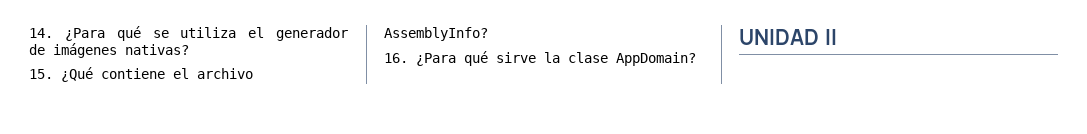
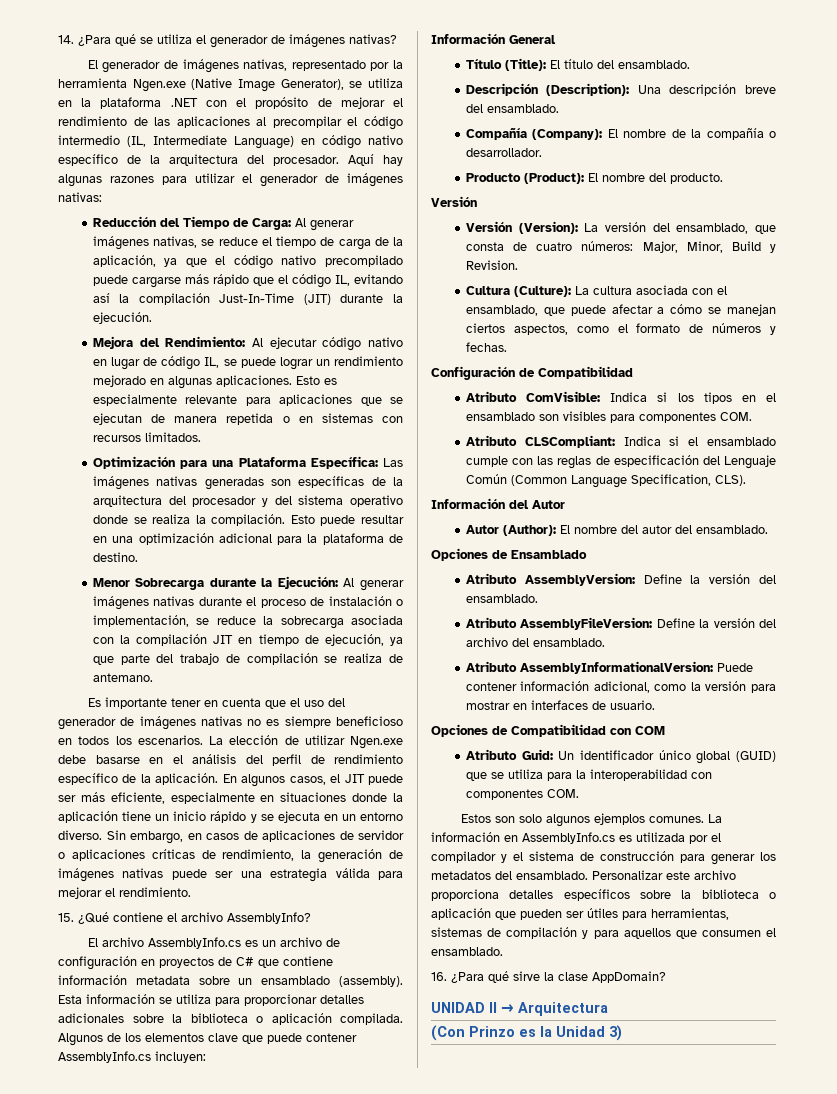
(189, 49) none -> [87,59,403,73] [58,78,403,92] [58,97,403,109] [58,116,403,130] [58,135,403,149] [58,154,403,166] [58,173,403,187] [58,192,102,202] [92,216,354,231] [92,236,404,250] [92,255,403,269] [92,274,404,288] [92,293,404,305] [92,312,152,324] [92,336,403,351] [92,356,403,370] [92,375,337,389] [92,394,404,406] [92,413,403,425] [92,432,201,442] [92,456,403,469] [92,476,403,490] [92,495,403,507] [92,514,404,526] [92,533,403,545] [92,552,138,562] [92,576,404,591] [92,596,403,610] [92,615,403,629] [92,634,404,646] [92,653,404,665] [92,673,153,682] [87,697,345,709] [58,716,403,730] [58,735,403,749] [58,754,403,766] [58,773,404,787] [58,792,403,804] [58,811,403,823] [58,830,404,844] [58,849,403,863] [58,868,403,882] [58,887,191,899] // El generador de imágenes nativas, representado por la herramienta Ngen.exe (Native Image Generator), se utiliza en la plataforma .NET con el propósito de mejorar el rendimiento de las aplicaciones al precompilar el código intermedio (IL, Intermediate Language) en código nativo específico de la arquitectura del procesador. Aquí hay algunas razones para utilizar el generador de imágenes nativas: // Reducción del Tiempo de Carga: Al generar imágenes nativas, se reduce el tiempo de carga de la aplicación, ya que el código nativo precompilado puede cargarse más rápido que el código IL, evitando así la compilación Just-In-Time (JIT) durante la ejecución. // Mejora del Rendimiento: Al ejecutar código nativo en lugar de código IL, se puede lograr un rendimiento mejorado en algunas aplicaciones. Esto es especialmente relevante para aplicaciones que se ejecutan de manera repetida o en sistemas con recursos limitados. // Optimización para una Plataforma Específica: Las imágenes nativas generadas son específicas de la arquitectura del procesador y del sistema operativo donde se realiza la compilación. Esto puede resultar en una optimización adicional para la plataforma de destino. // Menor Sobrecarga durante la Ejecución: Al generar imágenes nativas durante el proceso de instalación o implementación, se reduce la sobrecarga asociada con la compilación JIT en tiempo de ejecución, ya que parte del trabajo de compilación se realiza de antemano. // Es importante tener en cuenta que el uso del generador de imágenes nativas no es siempre beneficioso en todos los escenarios. La elección de utilizar Ngen.exe debe basarse en el análisis del perfil de rendimiento específico de la aplicación. En algunos casos, el JIT puede ser más eficiente, especialmente en situaciones donde la aplicación tiene un inicio rápido y se ejecuta en un entorno diverso. Sin embargo, en casos de aplicaciones de servidor o aplicaciones críticas de rendimiento, la generación de imágenes nativas puede ser una estrategia válida para mejorar el rendimiento.
(488, 34) none -> [87,937,340,949] [58,956,333,970] [58,975,404,987] [58,994,364,1006] [58,1013,403,1025] [58,1033,357,1046] [58,1051,206,1063] [431,33,556,44] [465,58,690,71] [465,83,776,96] [465,104,559,113] [465,128,776,140] [465,148,542,157] [465,173,723,184] [431,196,477,207] [465,221,776,234] [465,241,776,253] [465,260,518,270] [465,285,727,297] [465,304,776,316] [465,323,776,335] [465,342,507,352] [431,366,633,380] [465,391,776,404] [465,411,752,423] [465,435,776,448] [465,455,776,469] [465,474,746,488] [431,498,565,509] [465,525,768,536] [431,548,587,561] [465,573,776,586] [465,594,538,603] [465,617,777,630] [465,637,605,647] [465,661,753,674] [465,681,776,693] [465,700,655,710] [431,724,665,737] [465,749,776,764] [465,769,712,781] [465,789,579,800] [460,813,722,827] [431,832,721,844] [431,851,776,865] [431,870,736,880] [431,889,776,901] [431,908,729,920] [431,927,776,939] [431,947,503,956] // El archivo AssemblyInfo.cs es un archivo de configuración en proyectos de C# que contiene información metadata sobre un ensamblado (assembly). Esta información se utiliza para proporcionar detalles adicionales sobre la biblioteca o aplicación compilada. Algunos de los elementos clave que puede contener AssemblyInfo.cs incluyen: // Información General // Título (Title): El título del ensamblado. // Descripción (Description): Una descripción breve del ensamblado. // Compañía (Company): El nombre de la compañía o desarrollador. // Producto (Product): El nombre del producto. // Versión // Versión (Version): La versión del ensamblado, que consta de cuatro números: Major, Minor, Build y Revision. // Cultura (Culture): La cultura asociada con el ensamblado, que puede afectar a cómo se manejan ciertos aspectos, como el formato de números y fechas. // Configuración de Compatibilidad // Atributo ComVisible: Indica si los tipos en el ensamblado son visibles para componentes COM. // Atributo CLSCompliant: Indica si el ensamblado cumple con las reglas de especificación del Lenguaje Común (Common Language Specification, CLS). // Información del Autor // Autor (Author): El nombre del autor del ensamblado. // Opciones de Ensamblado // Atributo AssemblyVersion: Define la versión del ensamblado. // Atributo AssemblyFileVersion: Define la versión del archivo del ensamblado. // Atributo AssemblyInformationalVersion: Puede contener información adicional, como la versión para mostrar en interfaces de usuario. // Opciones de Compatibilidad con COM // Atributo Guid: Un identificador único global (GUID) que se utiliza para la interoperabilidad con componentes COM. // Estos son solo algunos ejemplos comunes. La información en AssemblyInfo.cs es utilizada por el compilador y el sistema de construcción para generar los metadatos del ensamblado. Personalizar este archivo proporciona detalles específicos sobre la biblioteca o aplicación que pueden ser útiles para herramientas, sistemas de compilación y para aquellos que consumen el ensamblado.
(837, 37) none -> [501,1002,608,1016] [431,1025,622,1041] → Arquitectura // (Con Prinzo es la Unidad 3)

